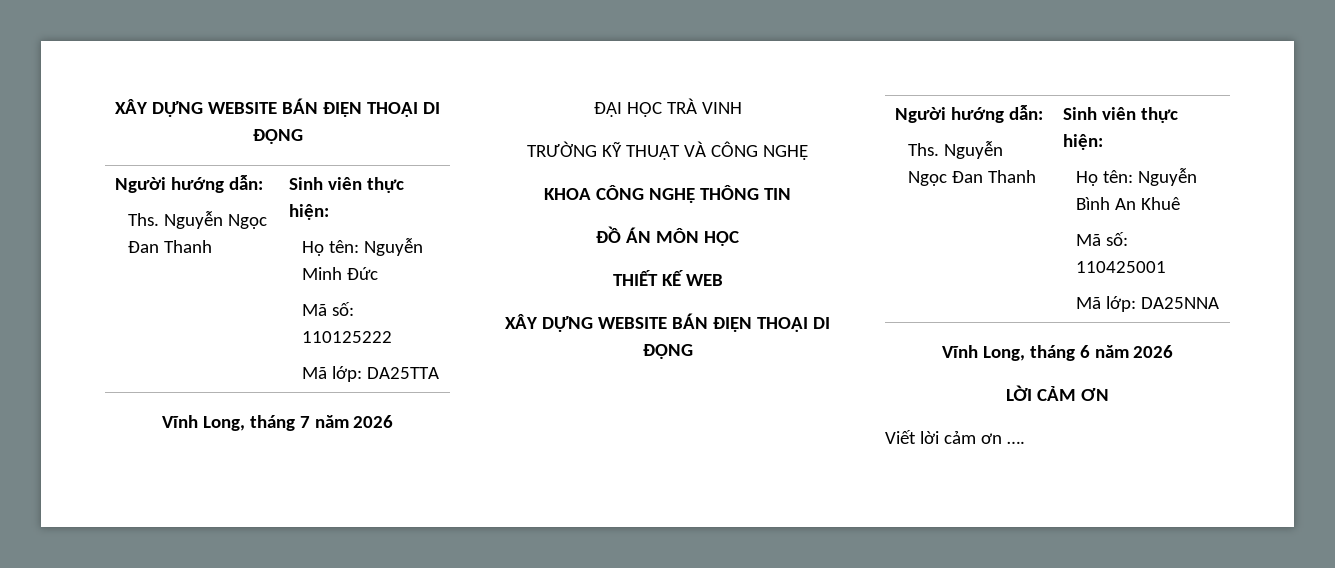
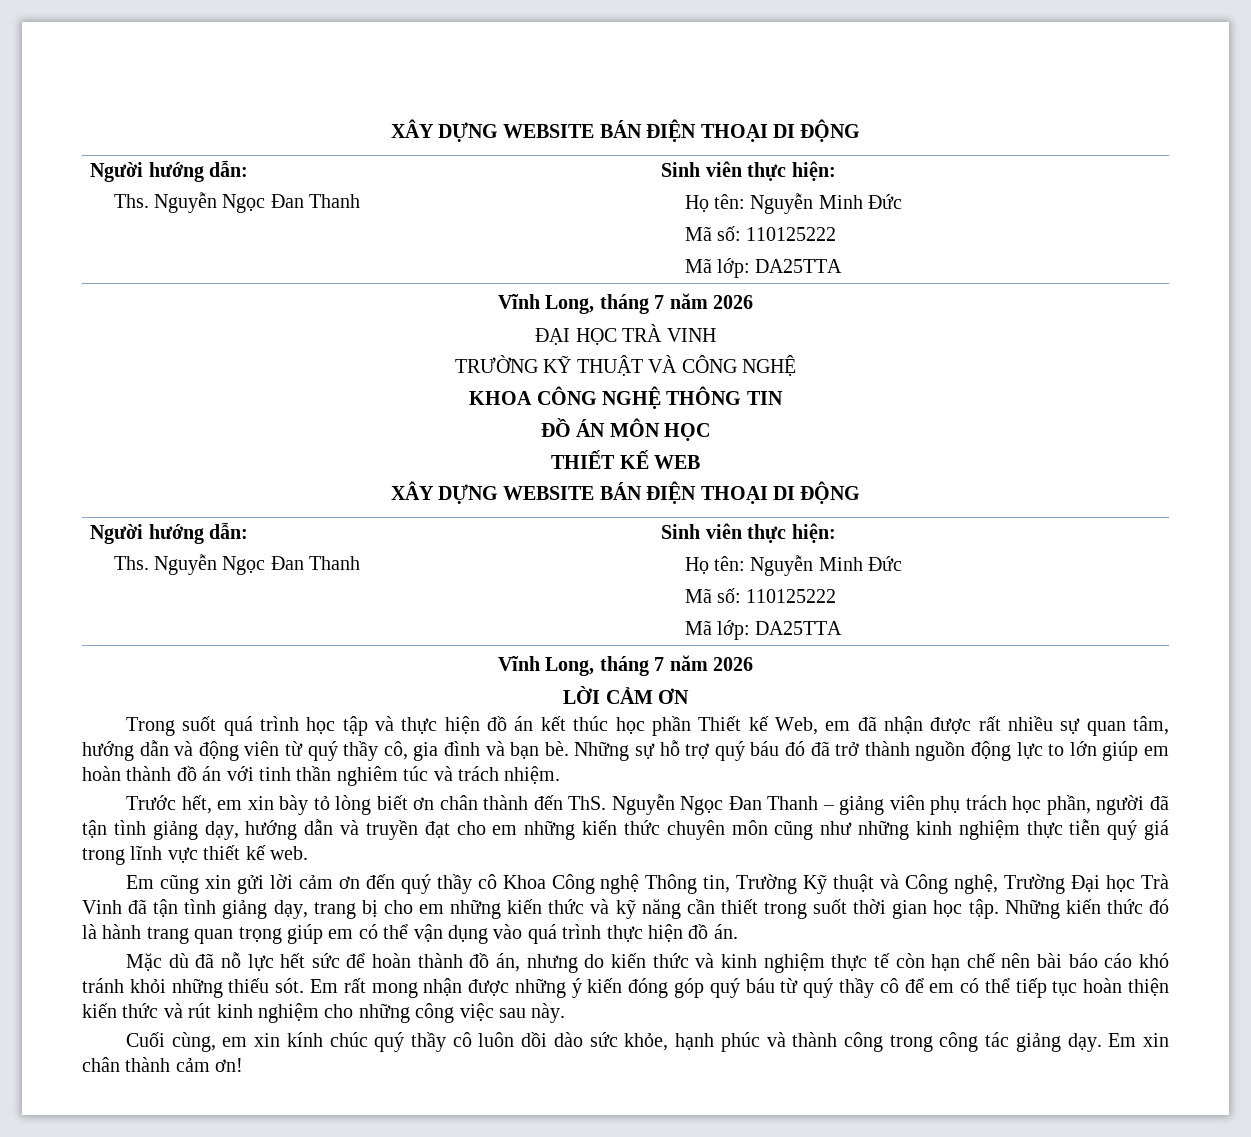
[1076,197,1181,210] [1076,232,1129,246] [1076,261,1167,273] [1076,296,1220,312] [941,345,1090,361] Bình An Khuê // Mã số: 110425001 // Mã lớp: DA25NNA // Vĩnh Long, tháng 6 -> [818,556,903,571] [684,588,837,603] [684,620,843,640] [498,656,665,676] Minh Đức // Mã số: 110125222 // Mã lớp: DA25TTA // Vĩnh Long, tháng 7
[885,430,1025,444] Viết lời cảm ơn …. -> [125,716,1170,736] [82,740,1170,761] [82,766,561,786] [125,794,1170,815] [82,819,1170,840] [82,845,308,865] [125,874,1169,894] [82,899,1169,919] [82,924,738,944] [125,952,1169,973] [82,978,1170,998] [82,1003,566,1023] [125,1032,1169,1052] [82,1057,244,1072] Trong suốt quá trình học tập và thực hiện đồ án kết thúc học phần Thiết kế Web, em đã nhận được rất nhiều sự quan tâm, hướng dẫn và động viên từ quý thầy cô, gia đình và bạn bè. Những sự hỗ trợ quý báu đó đã trở thành nguồn động lực to lớn giúp em hoàn thành đồ án với tinh thần nghiêm túc và trách nhiệm. // Trước hết, em xin bày tỏ lòng biết ơn chân thành đến ThS. Nguyễn Ngọc Đan Thanh – giảng viên phụ trách học phần, người đã tận tình giảng dạy, hướng dẫn và truyền đạt cho em những kiến thức chuyên môn cũng như những kinh nghiệm thực tiễn quý giá trong lĩnh vực thiết kế web. // Em cũng xin gửi lời cảm ơn đến quý thầy cô Khoa Công nghệ Thông tin, Trường Kỹ thuật và Công nghệ, Trường Đại học Trà Vinh đã tận tình giảng dạy, trang bị cho em những kiến thức và kỹ năng cần thiết trong suốt thời gian học tập. Những kiến thức đó là hành trang quan trọng giúp em có thể vận dụng vào quá trình thực hiện đồ án. // Mặc dù đã nỗ lực hết sức để hoàn thành đồ án, nhưng do kiến thức và kinh nghiệm thực tế còn hạn chế nên bài báo cáo khó tránh khỏi những thiếu sót. Em rất mong nhận được những ý kiến đóng góp quý báu từ quý thầy cô để em có thể tiếp tục hoàn thiện kiến thức và rút kinh nghiệm cho những công việc sau này. // Cuối cùng, em xin kính chúc quý thầy cô luôn dồi dào sức khỏe, hạnh phúc và thành công trong công tác giảng dạy. Em xin chân thành cảm ơn!

